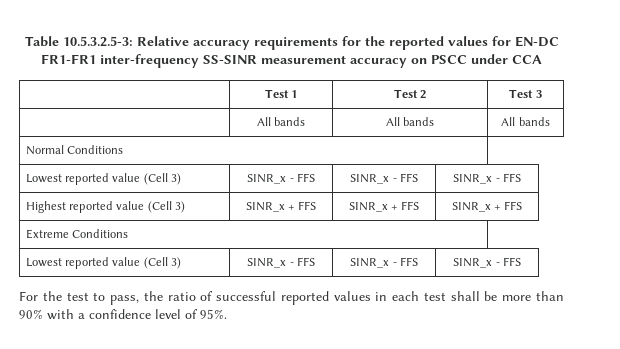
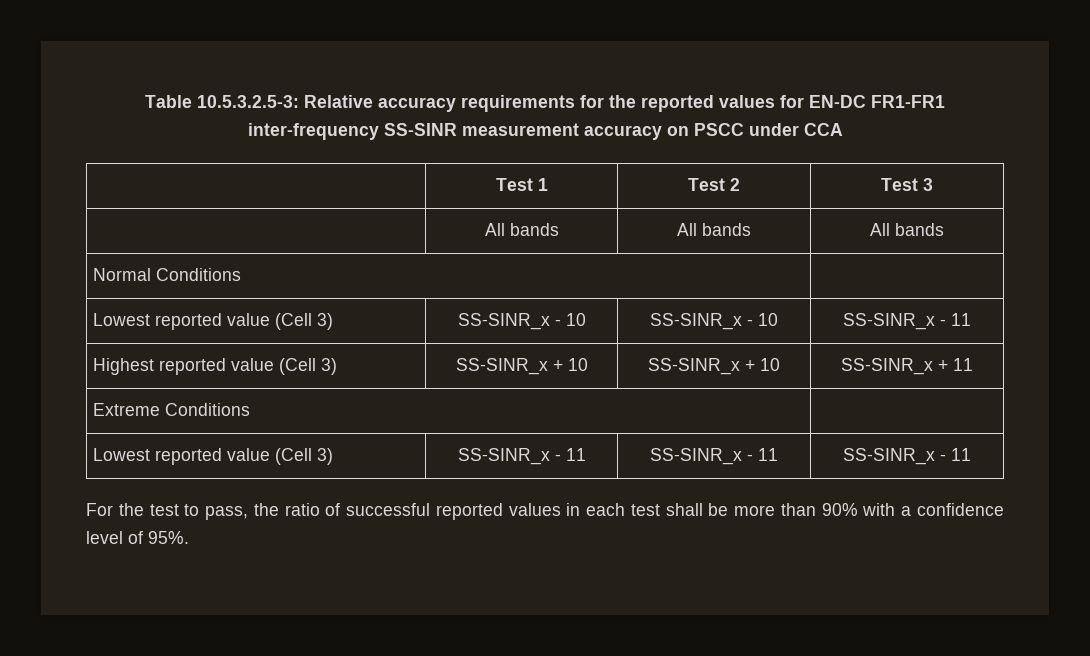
[25,173,182,185] [247,173,315,184] [350,173,418,184] [453,173,521,184] // Lowest reported value (Cell 3) | SINR_x - FFS | SINR_x - FFS | SINR_x - FFS -> [93,313,334,330] [457,313,586,330] [650,313,778,330] [843,313,971,330] | // Lowest reported value (Cell 3) | SS-SINR_x - 10 | SS-SINR_x - 10 | SS-SINR_x - 11
[245,201,317,212] [348,201,420,212] [451,201,523,212] SINR_x + FFS | SINR_x + FFS | SINR_x + FFS -> [455,358,588,375] [648,358,780,375] [841,358,973,375] SS-SINR_x + 10 | SS-SINR_x + 10 | SS-SINR_x + 11
[25,257,182,269] [247,257,315,268] [350,257,418,268] [453,257,521,268] // Lowest reported value (Cell 3) | SINR_x - FFS | SINR_x - FFS | SINR_x - FFS -> [93,448,334,465] [457,448,586,465] [650,448,778,465] [843,448,971,465] | // Lowest reported value (Cell 3) | SS-SINR_x - 11 | SS-SINR_x - 11 | SS-SINR_x - 11

